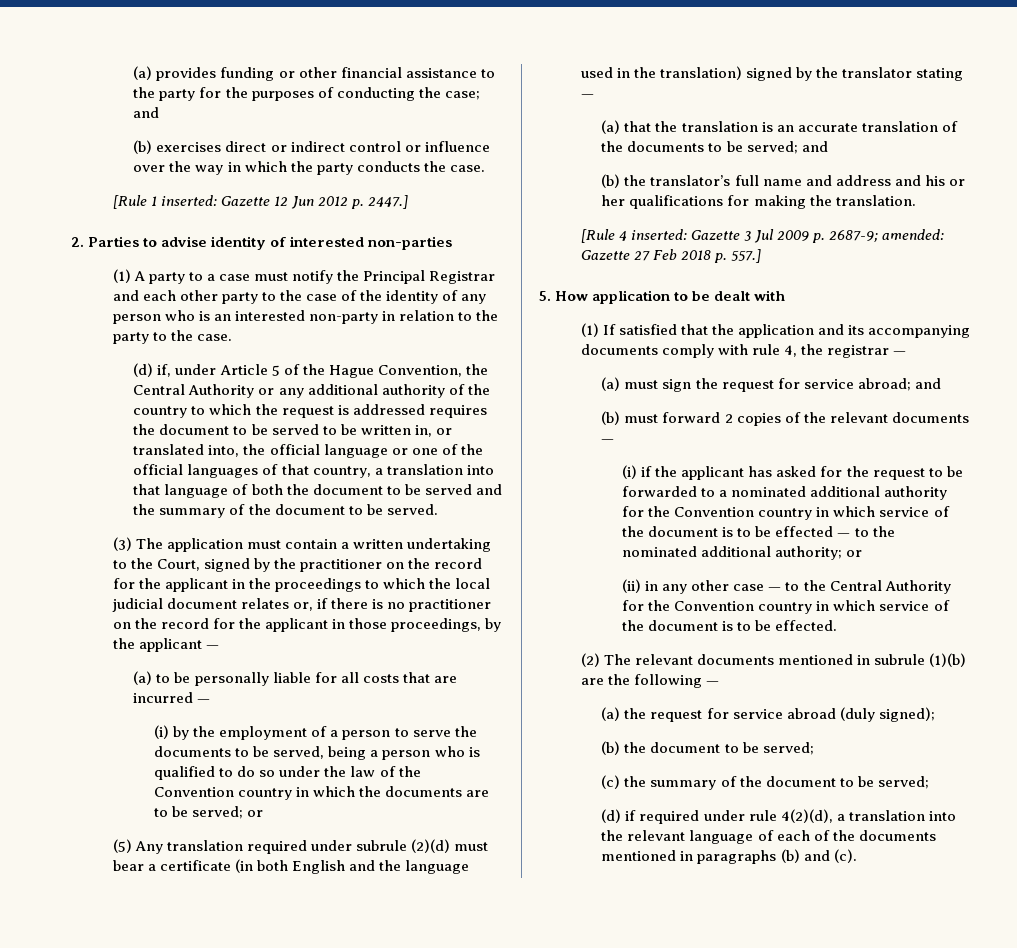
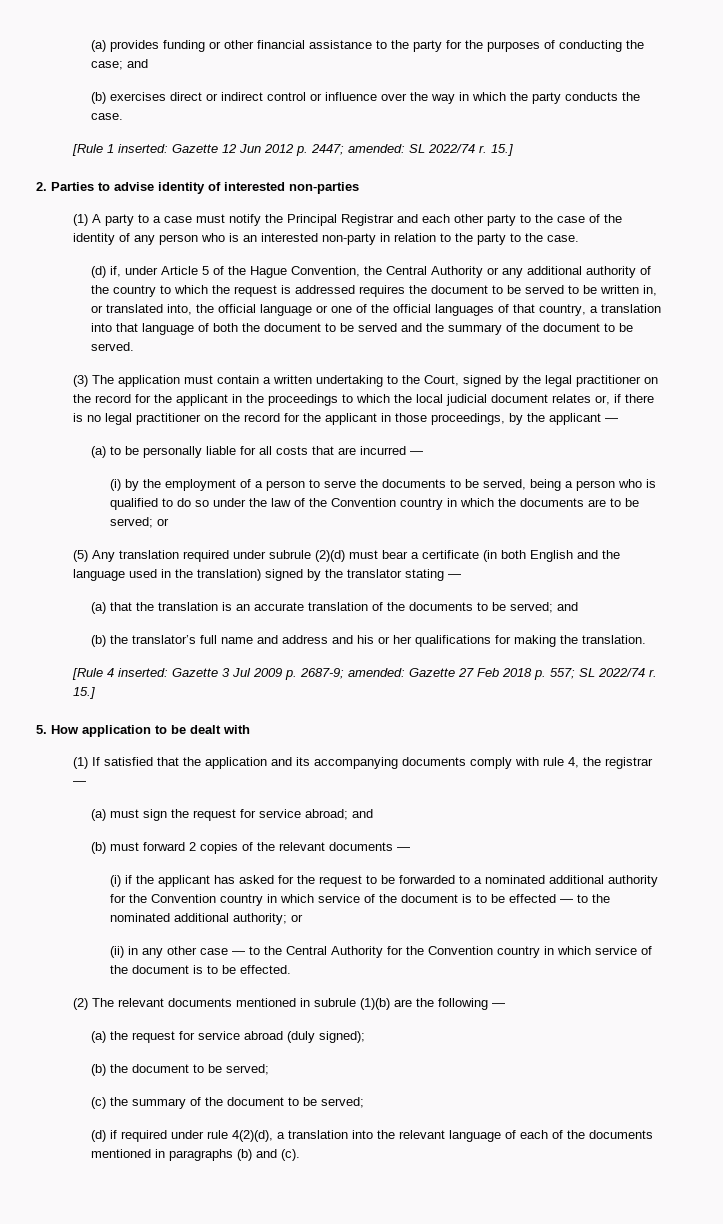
[367,195,408,209] 2447.] -> [310,144,513,156] 2447; amended: SL 2022/74 r. 15.]
(296, 563) none -> [544,375,572,387] legal
(405, 605) none -> [104,413,132,425] legal
[730,249,761,263] 557.] -> [549,668,657,679] [72,687,95,699] 557; SL 2022/74 r. 15.]

